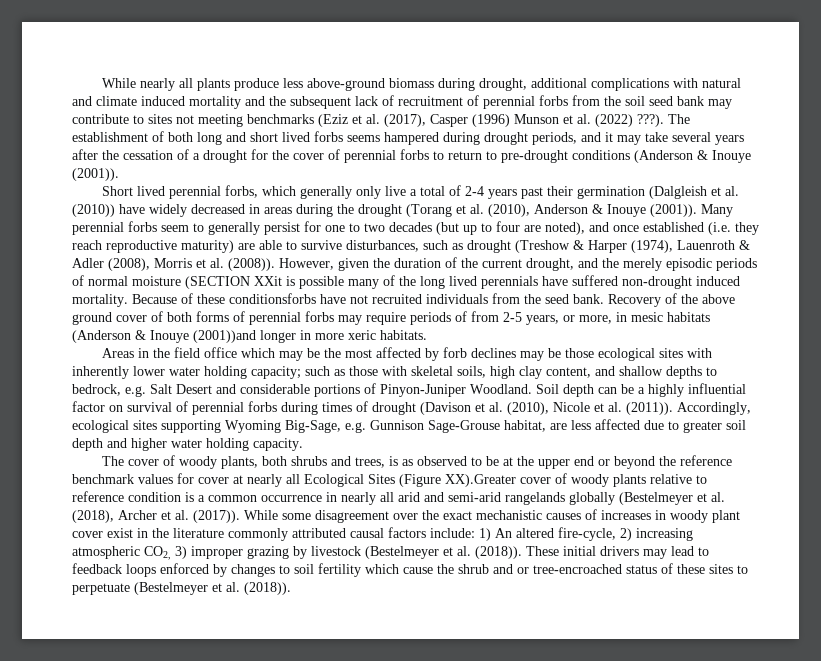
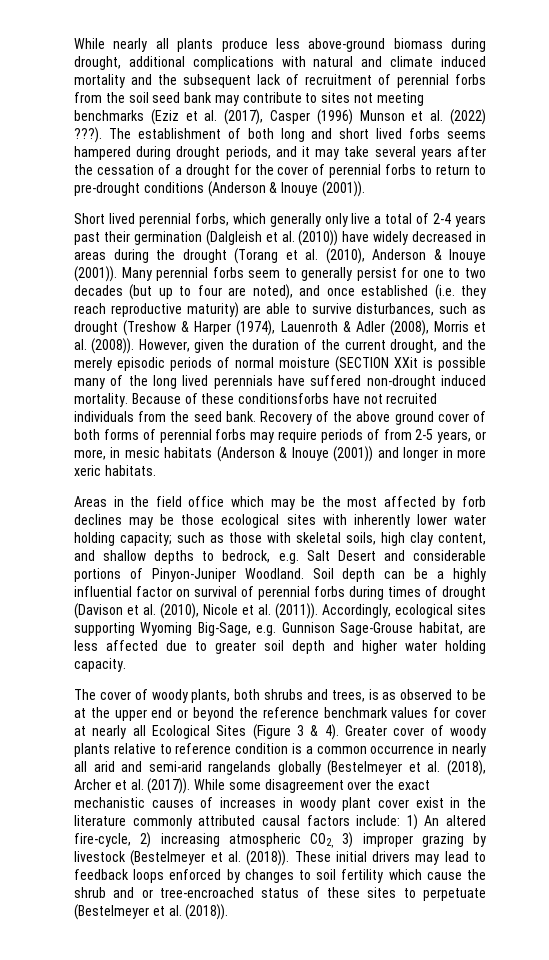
[193,330,256,343] (2001))and -> [333,446,399,462] (2001)) and
[445,474,516,487] XX).Greater -> [297,724,388,740] 3 & 4). Greater

